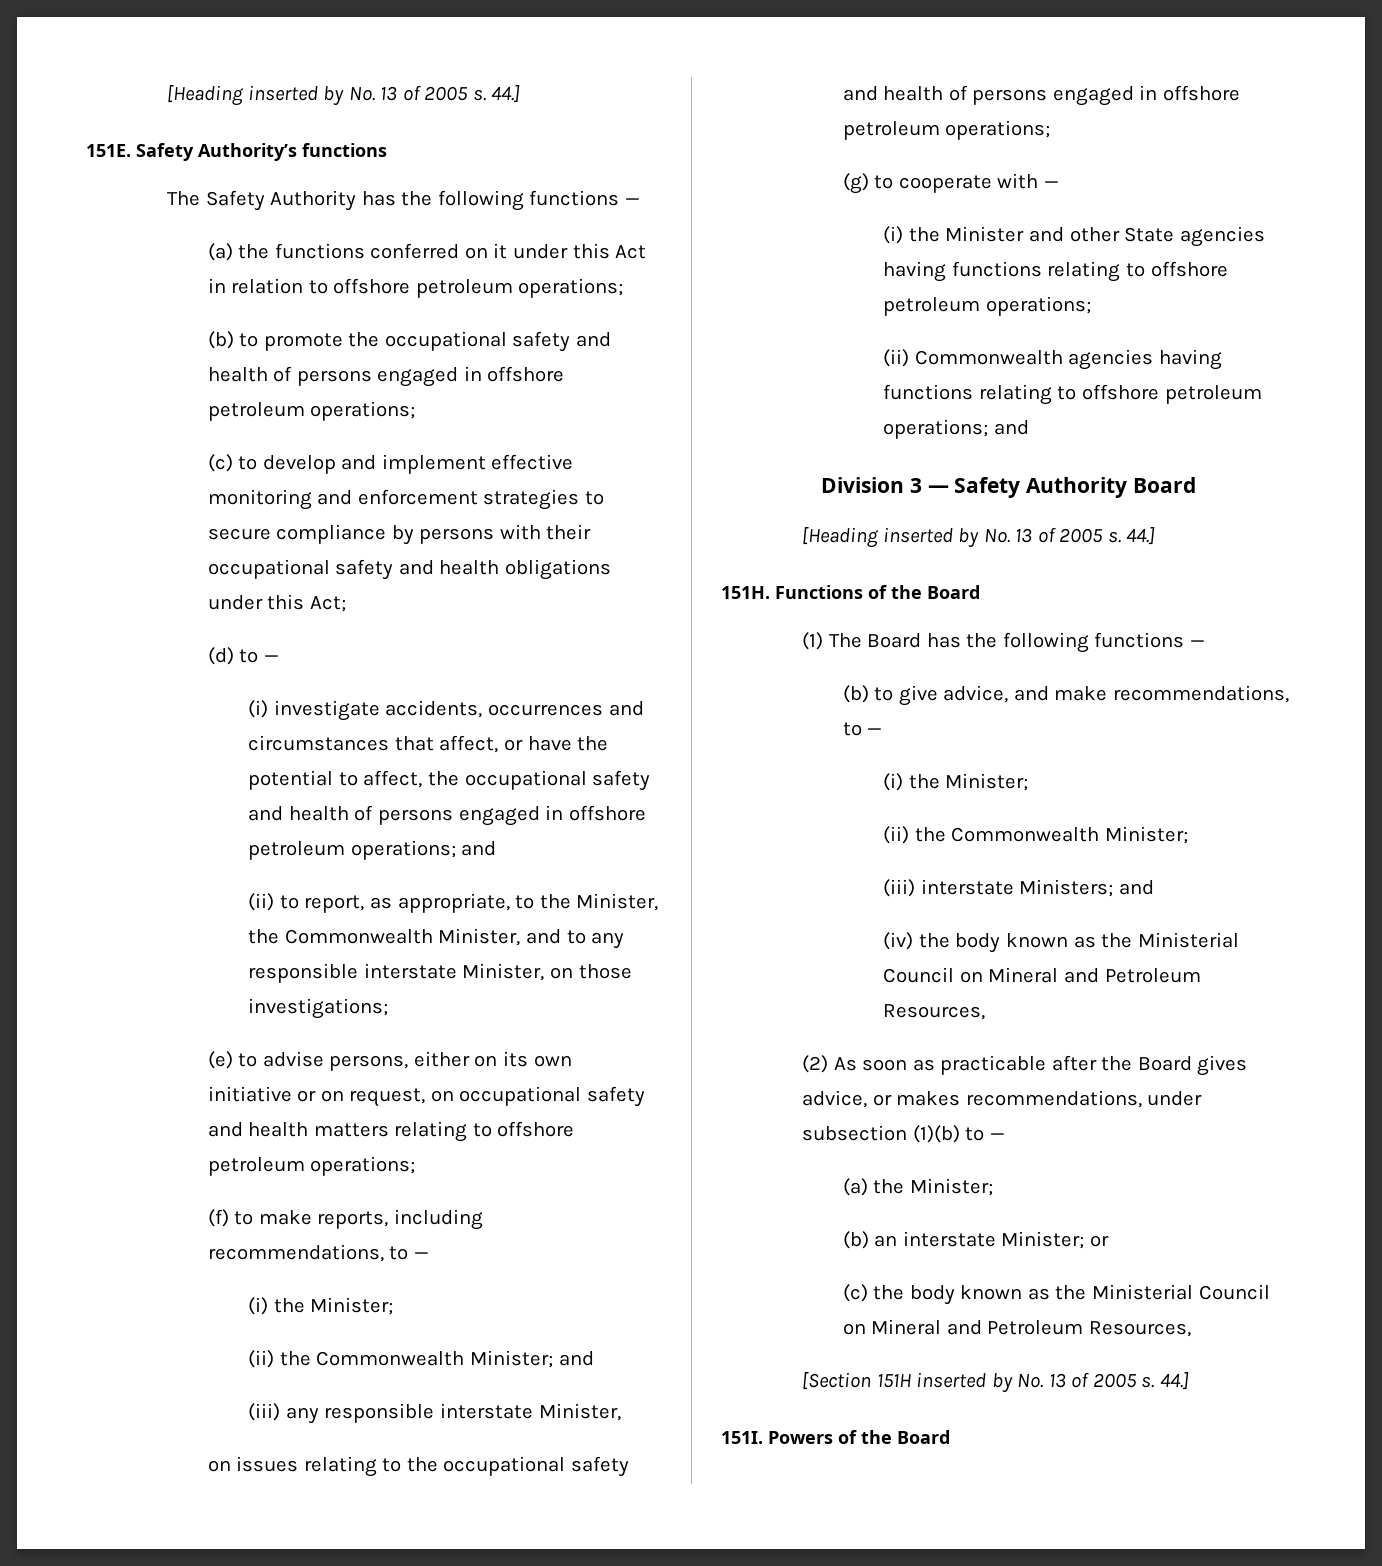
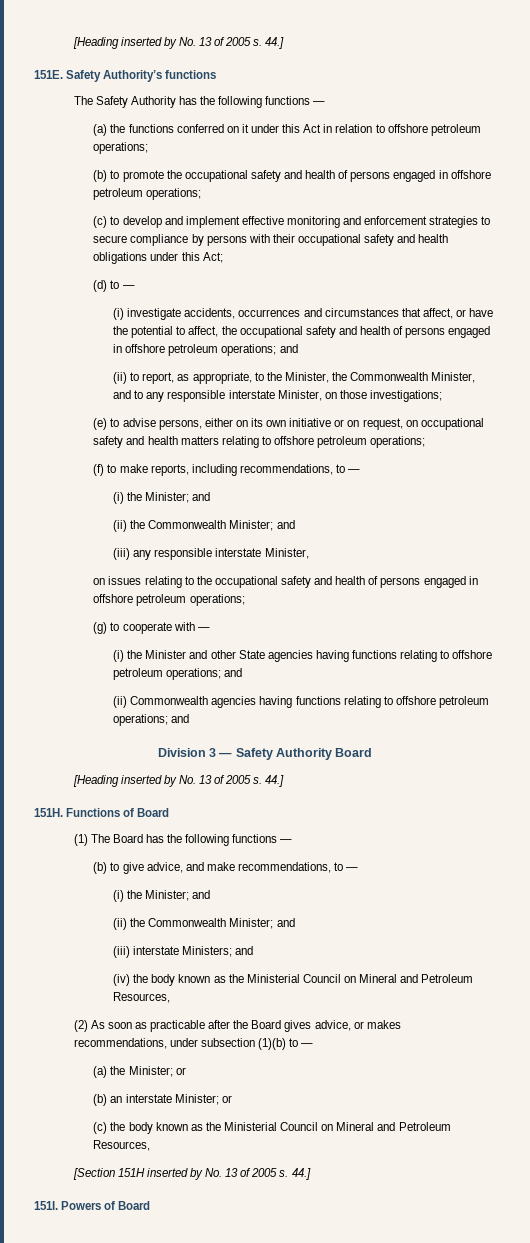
(394, 1306) none -> [192,492,211,501] and
(1091, 306) none -> [224,668,243,677] and
[891,585,922,599] the -> (135, 812) none
[883,826,1188,844] // (ii) the Commonwealth Minister; -> [192,890,211,899] [113,918,295,930] and // (ii) the Commonwealth Minister; and
(993, 1187) none -> [175,1067,186,1075] or
[861,1430,892,1444] the -> (116, 1205) none

